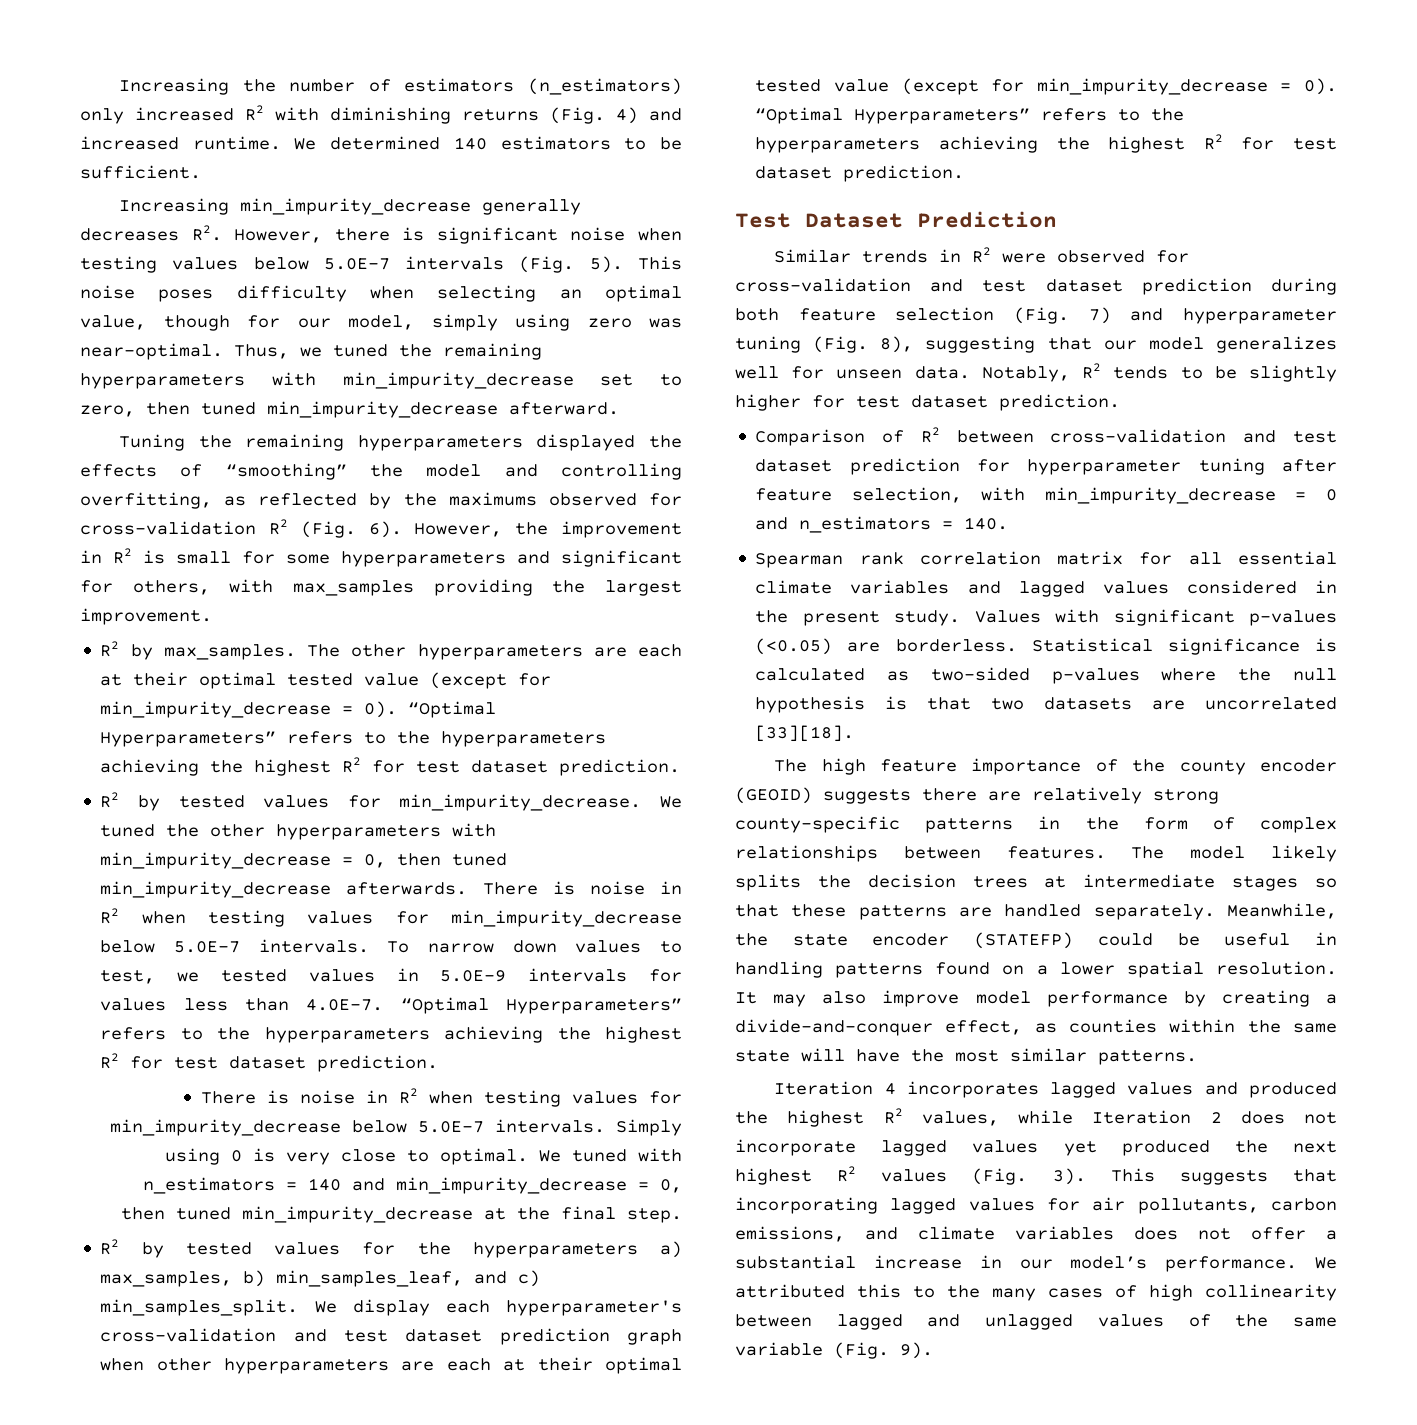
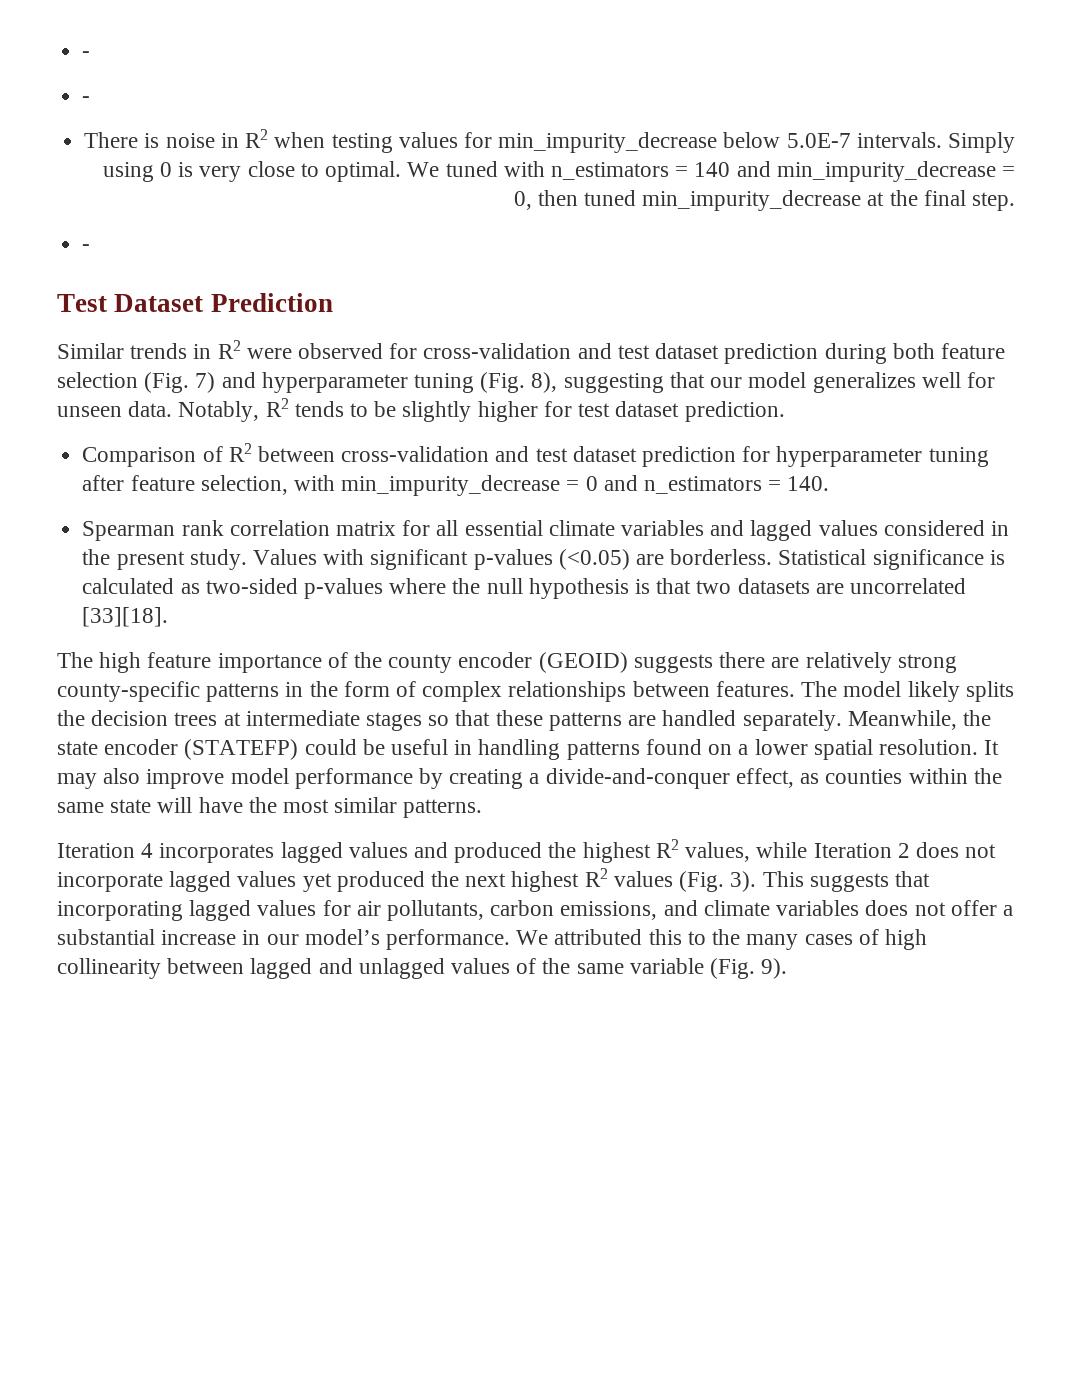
[119,78,682,95] [80,105,682,124] [80,136,682,150] [80,165,201,179] [119,198,582,215] [80,225,682,244] [80,256,682,273] [80,285,682,302] [80,314,682,331] [80,343,542,360] [80,372,682,389] [80,401,619,418] [119,434,682,451] [80,463,682,480] [80,492,682,509] [80,519,682,538] [80,548,682,567] [80,579,682,596] [80,608,212,625] [100,641,682,660] [100,672,552,689] [100,701,497,718] [100,731,607,747] [100,757,681,776] [100,792,682,811] [100,823,497,840] [100,852,508,869] [100,881,682,898] [100,908,682,927] [100,939,682,953] [100,968,682,984] [100,997,682,1014] [100,1026,682,1043] [100,1053,439,1072] Increasing the number of estimators (n_estimators) only increased R2 with diminishing returns (Fig. 4) and increased runtime. We determined 140 estimators to be sufficient. // Increasing min_impurity_decrease generally decreases R2. However, there is significant noise when testing values below 5.0E-7 intervals (Fig. 5). This noise poses difficulty when selecting an optimal value, though for our model, simply using zero was near-optimal. Thus, we tuned the remaining hyperparameters with min_impurity_decrease set to zero, then tuned min_impurity_decrease afterward. // Tuning the remaining hyperparameters displayed the effects of “smoothing” the model and controlling overfitting, as reflected by the maximums observed for cross-validation R2 (Fig. 6). However, the improvement in R2 is small for some hyperparameters and significant for others, with max_samples providing the largest improvement. // R2 by max_samples. The other hyperparameters are each at their optimal tested value (except for min_impurity_decrease = 0). “Optimal Hyperparameters” refers to the hyperparameters achieving the highest R2 for test dataset prediction. // R2 by tested values for min_impurity_decrease. We tuned the other hyperparameters with min_impurity_decrease = 0, then tuned min_impurity_decrease afterwards. There is noise in R2 when testing values for min_impurity_decrease below 5.0E-7 intervals. To narrow down values to test, we tested values in 5.0E-9 intervals for values less than 4.0E-7. “Optimal Hyperparameters” refers to the hyperparameters achieving the highest R2 for test dataset prediction. -> [82,51,91,58] [82,96,91,103] - // -
[100,1239,682,1258] [100,1270,541,1287] [100,1299,682,1316] [100,1328,682,1345] [100,1357,682,1374] [755,78,1337,95] [755,107,1185,124] [755,134,1337,153] [755,165,965,182] R2 by tested values for the hyperparameters a) max_samples, b) min_samples_leaf, and c) min_samples_split. We display each hyperparameter's cross-validation and test dataset prediction graph when other hyperparameters are each at their optimal tested value (except for min_impurity_decrease = 0). “Optimal Hyperparameters” refers to the hyperparameters achieving the highest R2 for test dataset prediction. -> [82,244,91,251] -

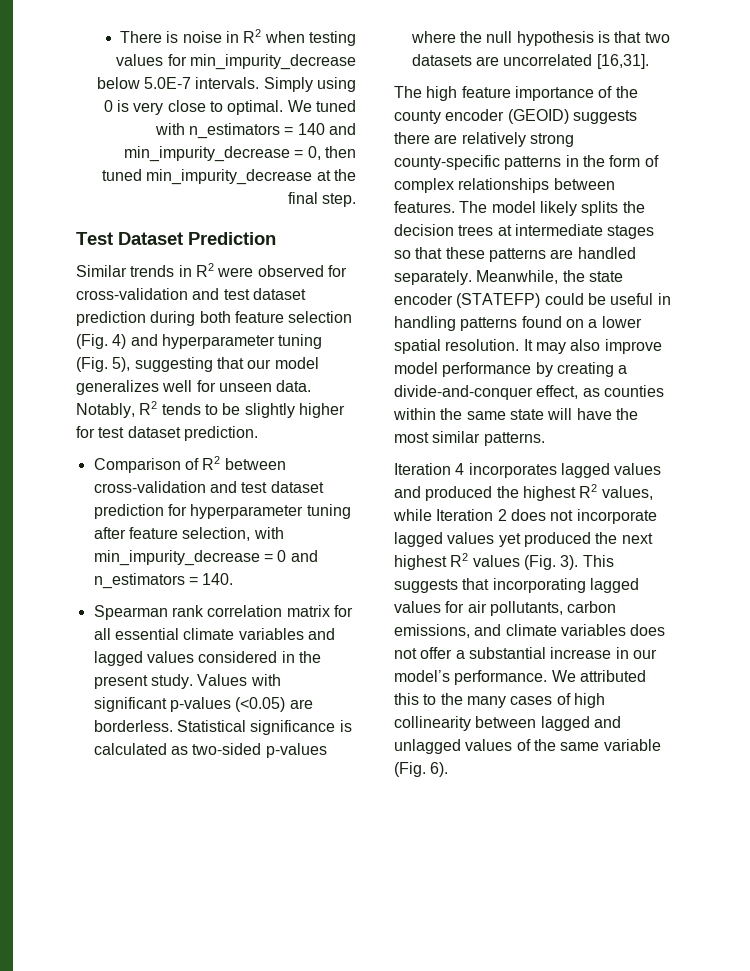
[82,51,91,58] [82,96,91,103] - // - // -> (120, 37) none
[82,244,91,251] // - -> (356, 200) none
[195,372,216,393] 7) -> [112,334,127,349] 4)
[531,372,558,393] 8), -> [112,357,131,372] 5),
[82,607,169,627] [33][18]. -> [596,54,649,69] [16,31].
[761,958,788,979] 9). -> [430,762,449,777] 6).

